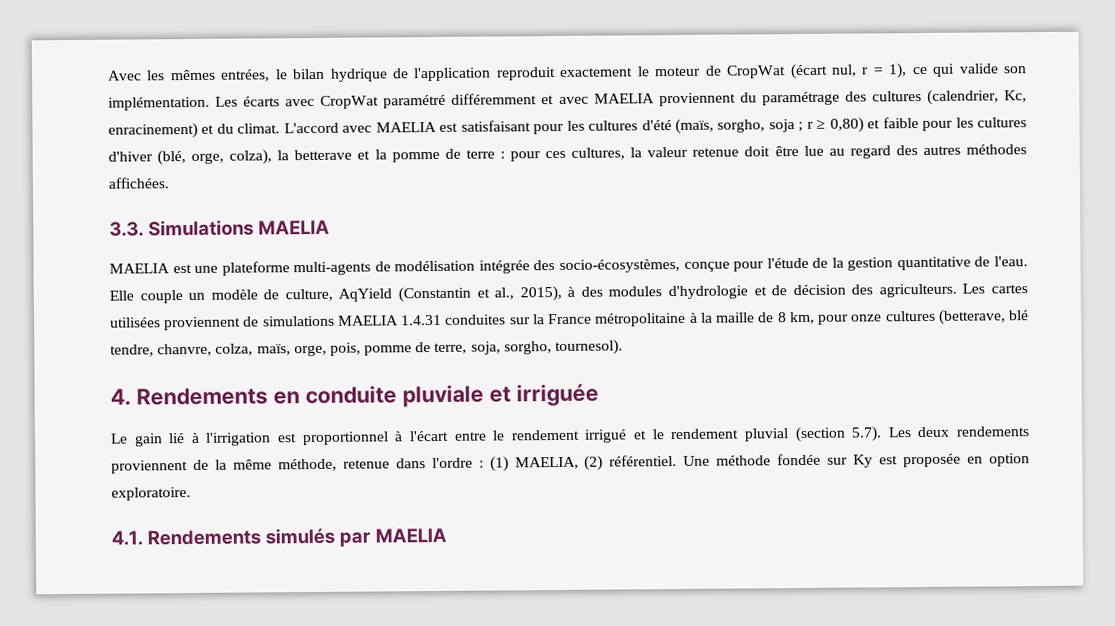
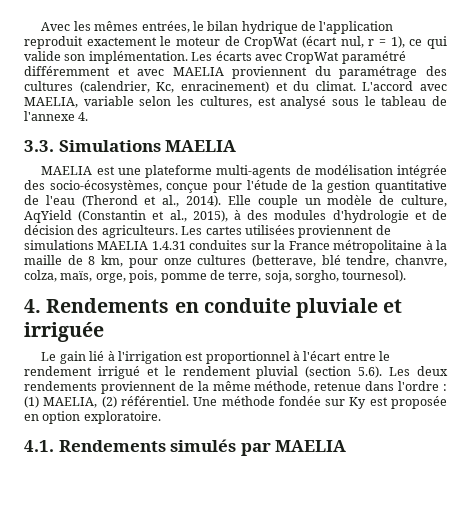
[375,117,1028,135] [108,144,1028,166] [108,177,169,189] MAELIA est satisfaisant pour les cultures d'été (maïs, sorgho, soja ; r ≥ 0,80) et faible pour les cultures d'hiver (blé, orge, colza), la betterave et la pomme de terre : pour ces cultures, la valeur retenue doit être lue au regard des autres méthodes affichées. -> [24,96,447,109] [24,111,89,121] MAELIA, variable selon les cultures, est analysé sous le tableau de l'annexe 4.
[993,256,1028,267] l'eau. -> [45,195,222,207] l'eau (Therond et al., 2014).
[851,426,883,442] 5.7). -> [358,366,383,378] 5.6).

